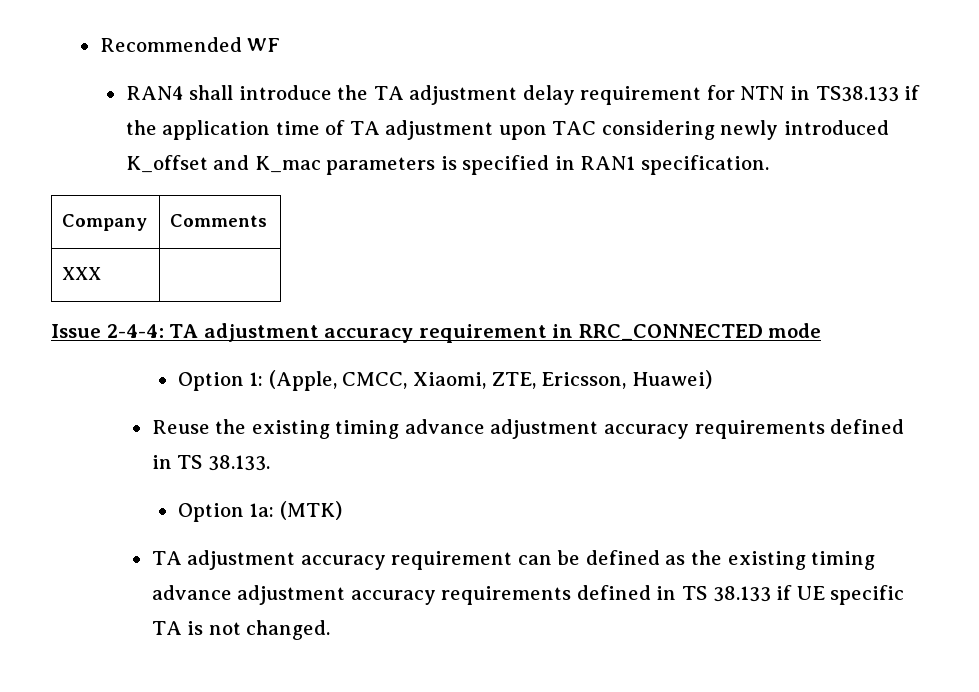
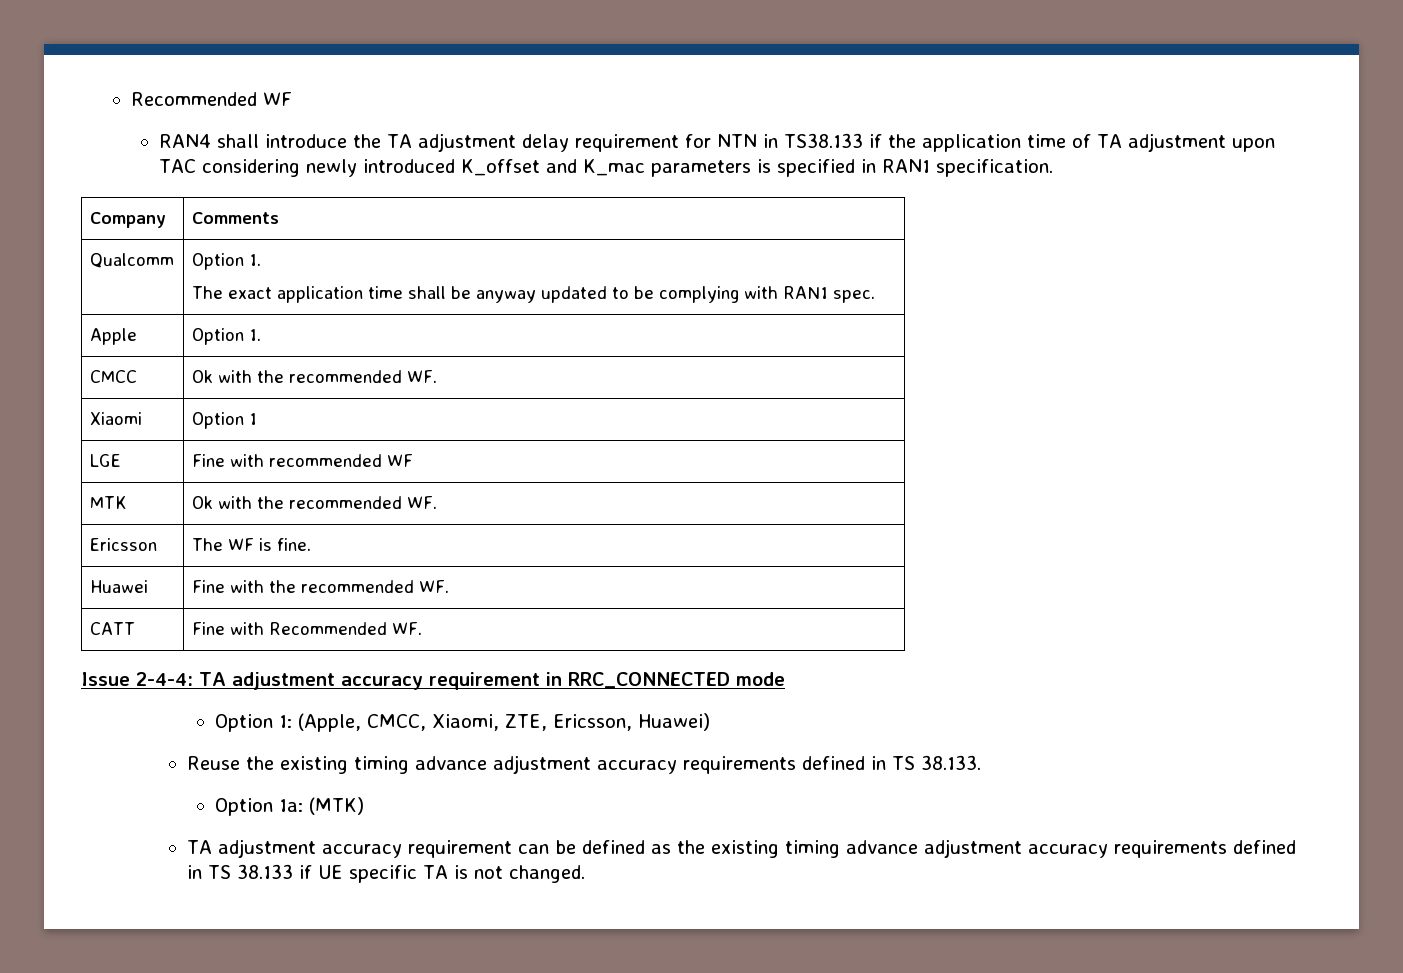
[62,267,102,280] XXX | -> [89,253,174,268] [191,253,261,270] [191,286,875,303] [89,328,137,345] [191,328,261,345] [89,370,137,383] [191,370,437,383] [89,412,142,425] [191,412,257,429] [89,454,121,467] [191,454,413,467] [89,496,126,509] [191,496,437,509] [89,538,157,551] [191,538,311,551] [89,580,148,593] [191,580,449,593] [89,622,135,635] [191,622,422,635] Qualcomm | Option 1. // The exact application time shall be anyway updated to be complying with RAN1 spec. // Apple | Option 1. // CMCC | Ok with the recommended WF. // Xiaomi | Option 1 // LGE | Fine with recommended WF // MTK | Ok with the recommended WF. // Ericsson | The WF is fine. // Huawei | Fine with the recommended WF. // CATT | Fine with Recommended WF.

